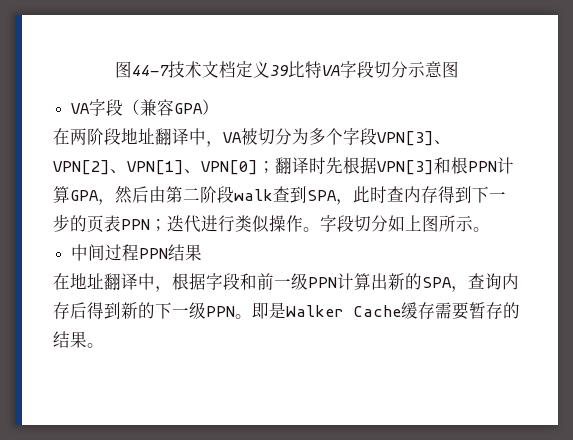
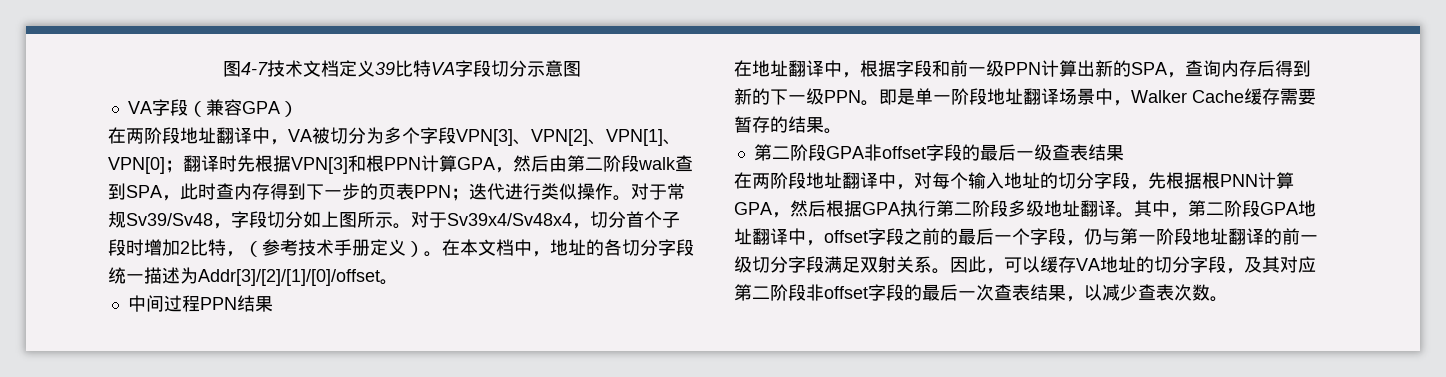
[114,61,169,78] 图44-7 -> [222,61,268,77] 图4-7
(320, 229) none -> [631,183,685,200] [108,211,231,229] 对于常规Sv39/Sv48，
(490, 229) none -> [411,211,680,229] [108,239,694,257] [108,267,398,286] 对于Sv39x4/Sv48x4，切分首个子段时增加2比特，（参考技术手册定义）。在本文档中，地址的各切分字段统一描述为Addr[3]/[2]/[1]/[0]/offset。
(286, 310) none -> [915,88,1131,106] 单一阶段地址翻译场景中，
(104, 345) none -> [753,144,1124,161] [734,172,1294,190] [734,200,1316,218] [734,228,1318,246] [734,256,1316,274] [734,284,1228,302] // 第二阶段GPA非offset字段的最后一级查表结果 // 在两阶段地址翻译中，对每个输入地址的切分字段，先根据根PNN计算GPA，然后根据GPA执行第二阶段多级地址翻译。其中，第二阶段GPA地址翻译中，offset字段之前的最后一个字段，仍与第一阶段地址翻译的前一级切分字段满足双射关系。因此，可以缓存VA地址的切分字段，及其对应第二阶段非offset字段的最后一次查表结果，以减少查表次数。

